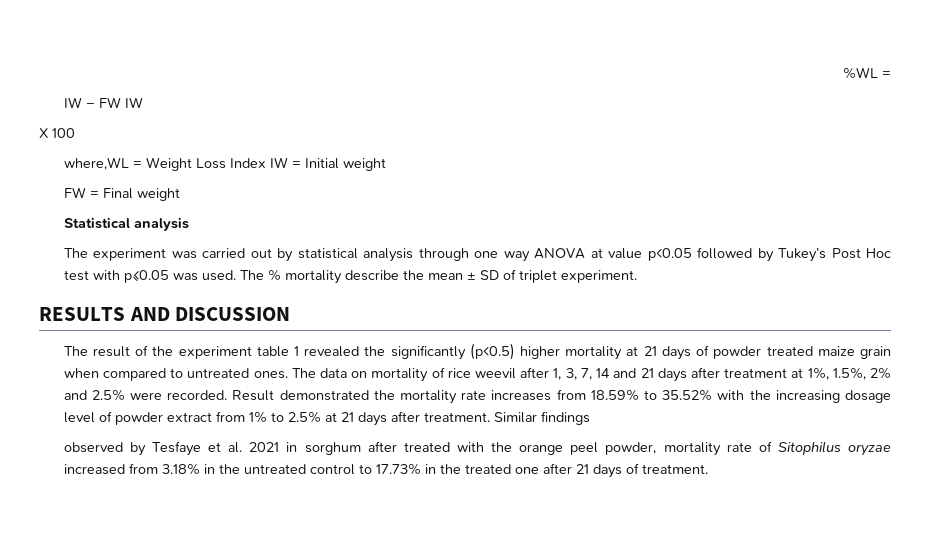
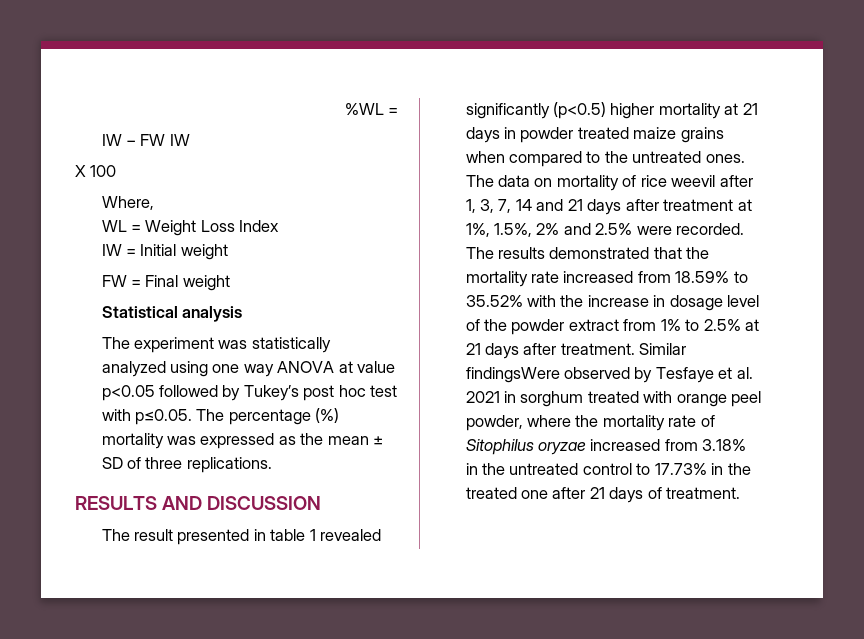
[63,157,129,170] where,WL -> [101,196,154,210] [101,220,127,232] Where, // WL
(266, 163) none -> (280, 226) //
[202,248,469,262] carried out by statistical analysis through -> [251,337,331,353] [101,361,209,377] statistically analyzed using
[831,248,892,259] [63,269,399,284] Post Hoc test with p≤0.05 was used. The % mortality describe -> [303,385,398,401] [101,408,340,425] [101,433,296,449] post hoc test with p≤0.05. The percentage (%) mortality was expressed as
[518,270,637,283] triplet experiment. -> [145,457,272,473] three replications.
[135,345,252,359] of the experiment -> [177,529,266,545] presented in
[364,346,386,356] the -> (382, 535) none
[696,345,710,356] of -> [504,127,517,139] in
[859,346,891,359] grain -> [680,127,724,143] grains
(184, 373) none -> [604,151,628,163] the
[232,390,552,404] Result demonstrated the mortality rate increases -> [465,247,710,259] [465,271,634,287] The results demonstrated that the mortality rate increased
[775,390,840,403] increasing -> [587,295,666,307] increase in
(112, 416) none -> [484,319,508,331] the
[540,411,590,425] findings // -> [465,367,560,383] findingsWere
[367,441,397,452] after -> (584, 399) none
[491,442,513,452] the -> (673, 397) none
(657, 448) none -> [527,415,599,427] where the

